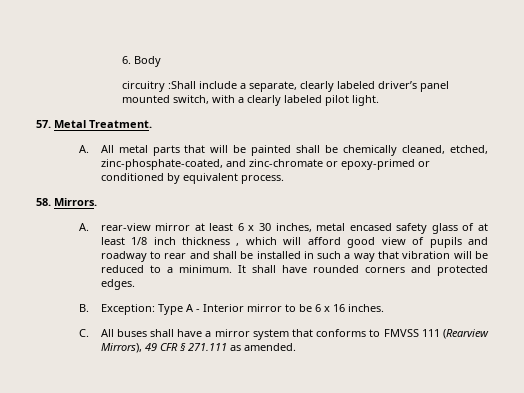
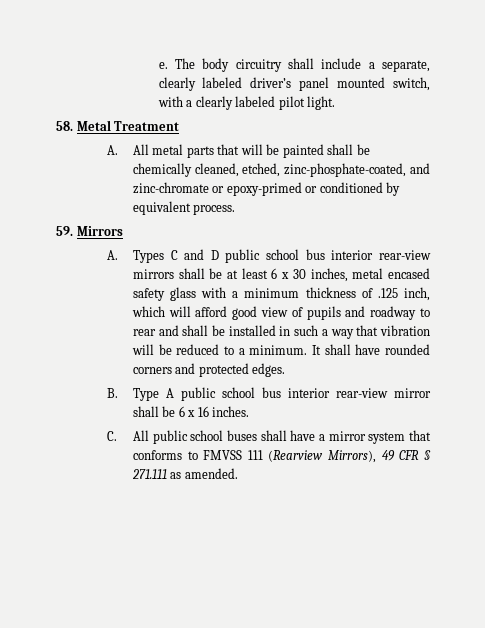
[122,56,162,67] [122,81,197,92] 6. Body // circuitry :Shall -> [158,58,314,72] e. The body circuitry shall
[36,120,152,128] 57. Metal Treatment. -> [56,120,180,131] 58. Metal Treatment
[36,198,97,206] [79,223,191,231] 58. Mirrors. // A. rear-view mirror -> [56,226,123,236] [107,249,431,263] [132,268,223,279] 59. Mirrors // A. Types C and D public school bus interior rear-view mirrors shall be
[462,223,488,231] [100,237,240,246] of at least 1/8 inch thickness , -> [201,287,430,301] with a minimum thickness of .125 inch,
[100,304,155,315] Exception: -> (119, 393) none
[195,304,296,312] - Interior mirror to -> [180,387,431,401] [132,406,159,417] public school bus interior rear-view mirror shall
(114, 333) none -> [152,430,224,444] public school

